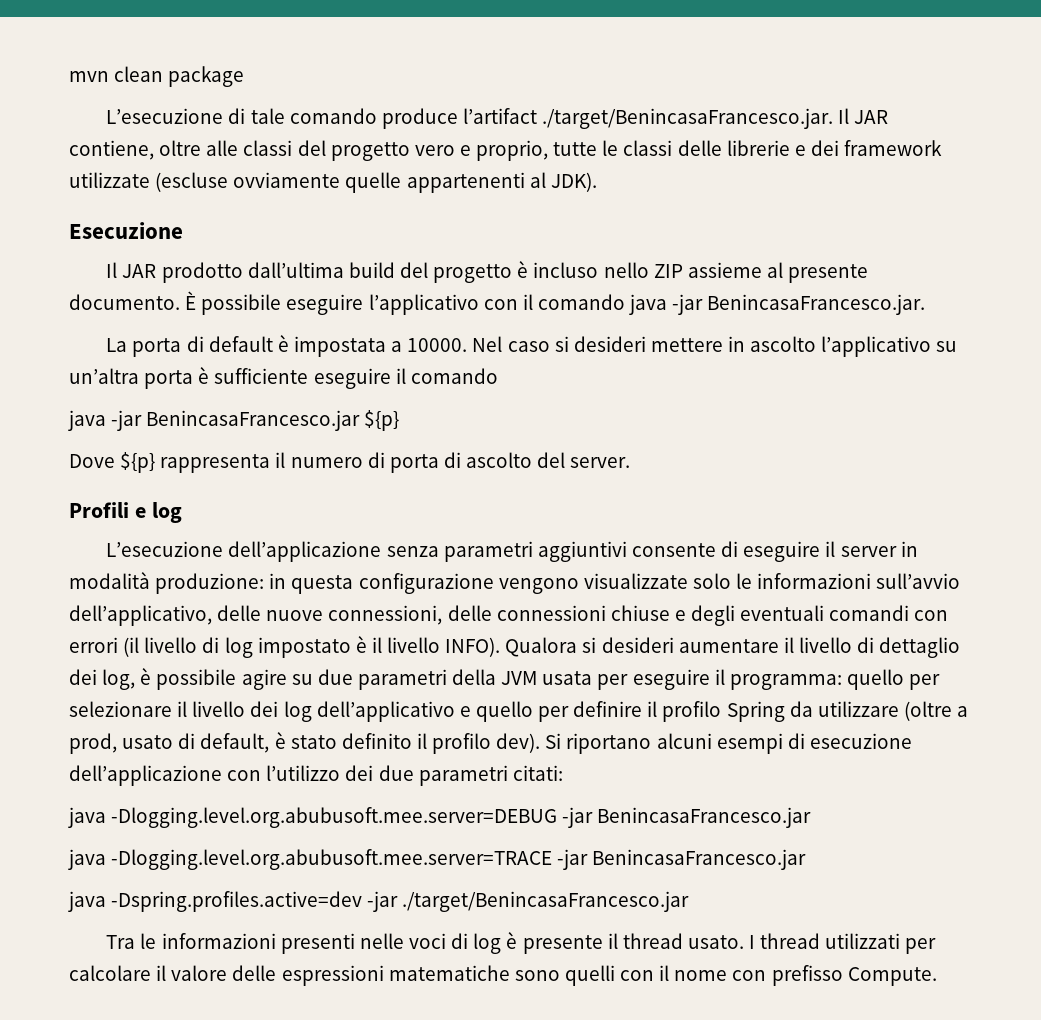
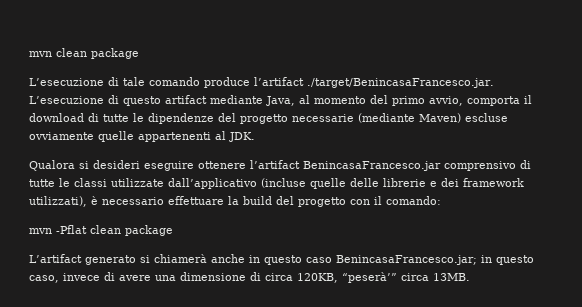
[838,108,889,124] [69,140,673,161] Il JAR contiene, oltre alle classi del progetto vero e proprio, tutte le classi -> [29,95,532,106] [29,113,508,124] [29,131,255,142] [29,160,531,171] [29,178,346,189] L’esecuzione di questo artifact mediante Java, al momento del primo avvio, comporta il download di tutte le dipendenze del progetto necessarie (mediante Maven) escluse ovviamente quelle appartenenti al JDK. // Qualora si desideri eseguire ottenere l’artifact BenincasaFrancesco.jar comprensivo di tutte le classi utilizzate dall’applicativo (incluse quelle
[69,172,597,193] [69,222,183,239] [106,261,869,283] [69,291,926,315] [106,335,958,357] [69,367,498,389] [68,410,400,431] [69,452,631,473] [69,502,182,523] [106,541,918,562] [69,572,961,594] [69,605,949,626] [69,636,961,658] [69,668,941,690] [69,701,969,722] [69,732,912,754] [69,765,563,786] [68,807,812,828] [68,849,807,870] [68,891,690,912] [106,932,937,954] [69,965,937,986] utilizzate (escluse ovviamente quelle appartenenti al JDK). // Esecuzione // Il JAR prodotto dall’ultima build del progetto è incluso nello ZIP assieme al presente documento. È possibile eseguire l’applicativo con il comando java -jar BenincasaFrancesco.jar. // La porta di default è impostata a 10000. Nel caso si desideri mettere in ascolto l’applicativo su un’altra porta è sufficiente eseguire il comando // java -jar BenincasaFrancesco.jar ${p} // Dove ${p} rappresenta il numero di porta di ascolto del server. // Profili e log // L’esecuzione dell’applicazione senza parametri aggiuntivi consente di eseguire il server in modalità produzione: in questa configurazione vengono visualizzate solo le informazioni sull’avvio dell’applicativo, delle nuove connessioni, delle connessioni chiuse e degli eventuali comandi con errori (il livello di log impostato è il livello INFO). Qualora si desideri aumentare il livello di dettaglio dei log, è possibile agire su due parametri della JVM usata per eseguire il programma: quello per selezionare il livello dei log dell’applicativo e quello per definire il profilo Spring da utilizzare (oltre a prod, usato di default, è stato definito il profilo dev). Si riportano alcuni esempi di esecuzione dell’applicazione con l’utilizzo dei due parametri citati: // java -Dlogging.level.org.abubusoft.mee.server=DEBUG -jar BenincasaFrancesco.jar // java -Dlogging.level.org.abubusoft.mee.server=TRACE -jar BenincasaFrancesco.jar // java -Dspring.profiles.active=dev -jar ./target/BenincasaFrancesco.jar // Tra le informazioni presenti nelle voci di log è presente il thread usato. I thread utilizzati per calcolare il valore delle espressioni matematiche sono quelli con il nome con prefisso Compute. -> [29,196,441,207] [29,225,173,236] [29,254,534,265] [29,272,470,283] utilizzati), è necessario effettuare la build del progetto con il comando: // mvn -Pflat clean package // L’artifact generato si chiamerà anche in questo caso BenincasaFrancesco.jar; in questo caso, invece di avere una dimensione di circa 120KB, “peserà’” circa 13MB.

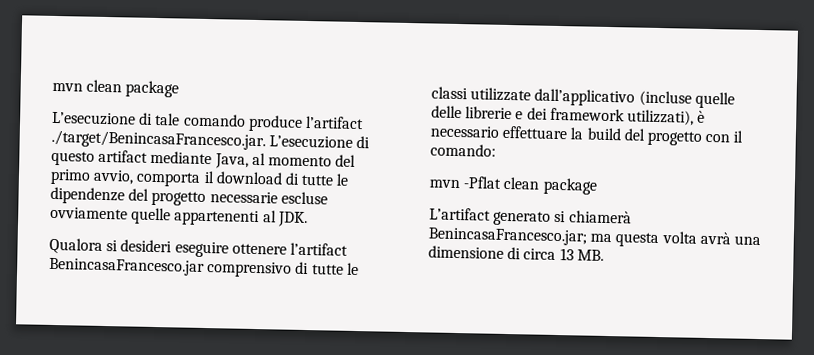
[358,113,461,123] (mediante Maven) -> (278, 197) none
[210,254,534,265] [29,272,470,283] anche in questo caso BenincasaFrancesco.jar; in questo caso, invece di avere una dimensione di circa 120KB, “peserà’” circa 13MB. -> [428,227,761,248] [428,245,604,261] BenincasaFrancesco.jar; ma questa volta avrà una dimensione di circa 13 MB.

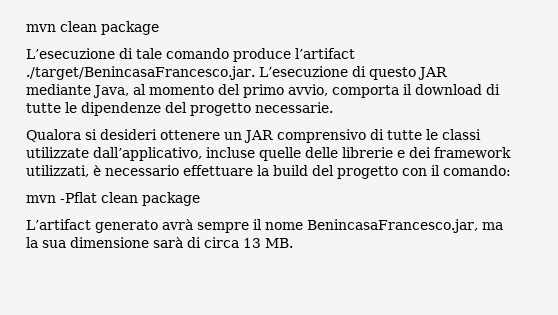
[98,149,149,163] artifact -> [417,67,447,80] JAR
[209,191,328,205] [50,206,308,228] necessarie escluse ovviamente quelle appartenenti al JDK. -> [255,102,333,113] necessarie.
[174,241,348,258] [49,257,205,276] eseguire ottenere l’artifact BenincasaFrancesco.jar -> [160,130,273,143] ottenere un JAR
[534,88,692,107] dall’applicativo (incluse -> [93,147,255,161] dall’applicativo, incluse
[626,109,694,126] utilizzati), -> [26,165,89,177] utilizzati,
[554,210,632,224] [428,227,761,248] [428,245,504,259] si chiamerà BenincasaFrancesco.jar; ma questa volta avrà una dimensione -> [161,219,503,233] [26,237,183,248] avrà sempre il nome BenincasaFrancesco.jar, ma la sua dimensione sarà

